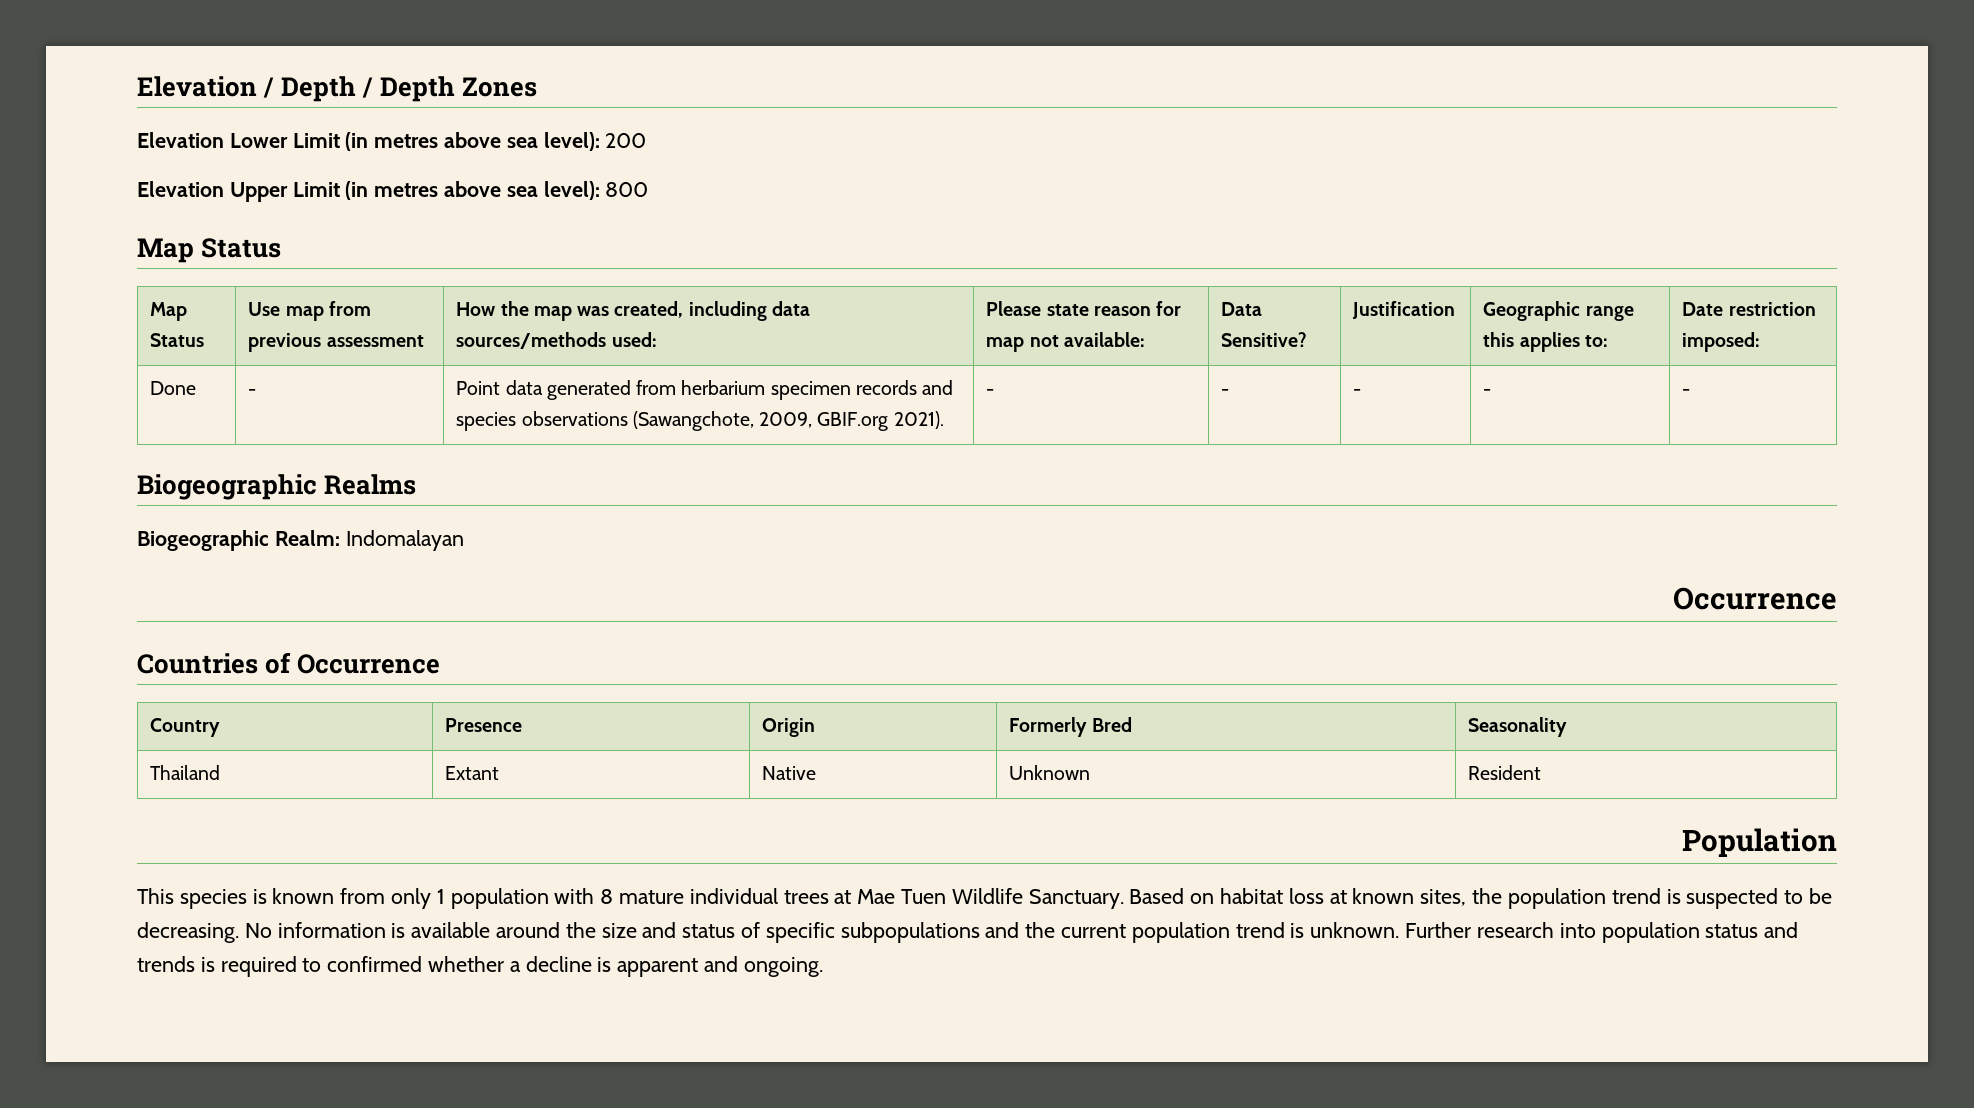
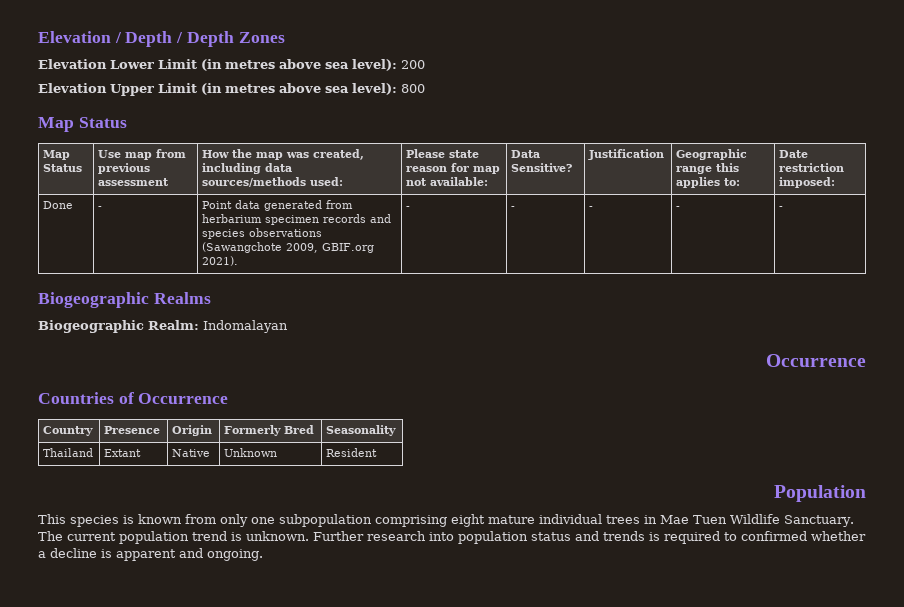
[632,411,754,431] (Sawangchote, -> [202,242,283,253] (Sawangchote
[436,888,614,909] 1 population with 8 -> [251,514,485,527] one subpopulation comprising eight
[834,890,852,904] at -> [644,515,657,524] in
[1129,888,1832,909] [137,922,1056,943] Based on habitat loss at known sites, the population trend is suspected to be decreasing. No information is available around the size and status of specific subpopulations and the -> [38,531,63,541] The

